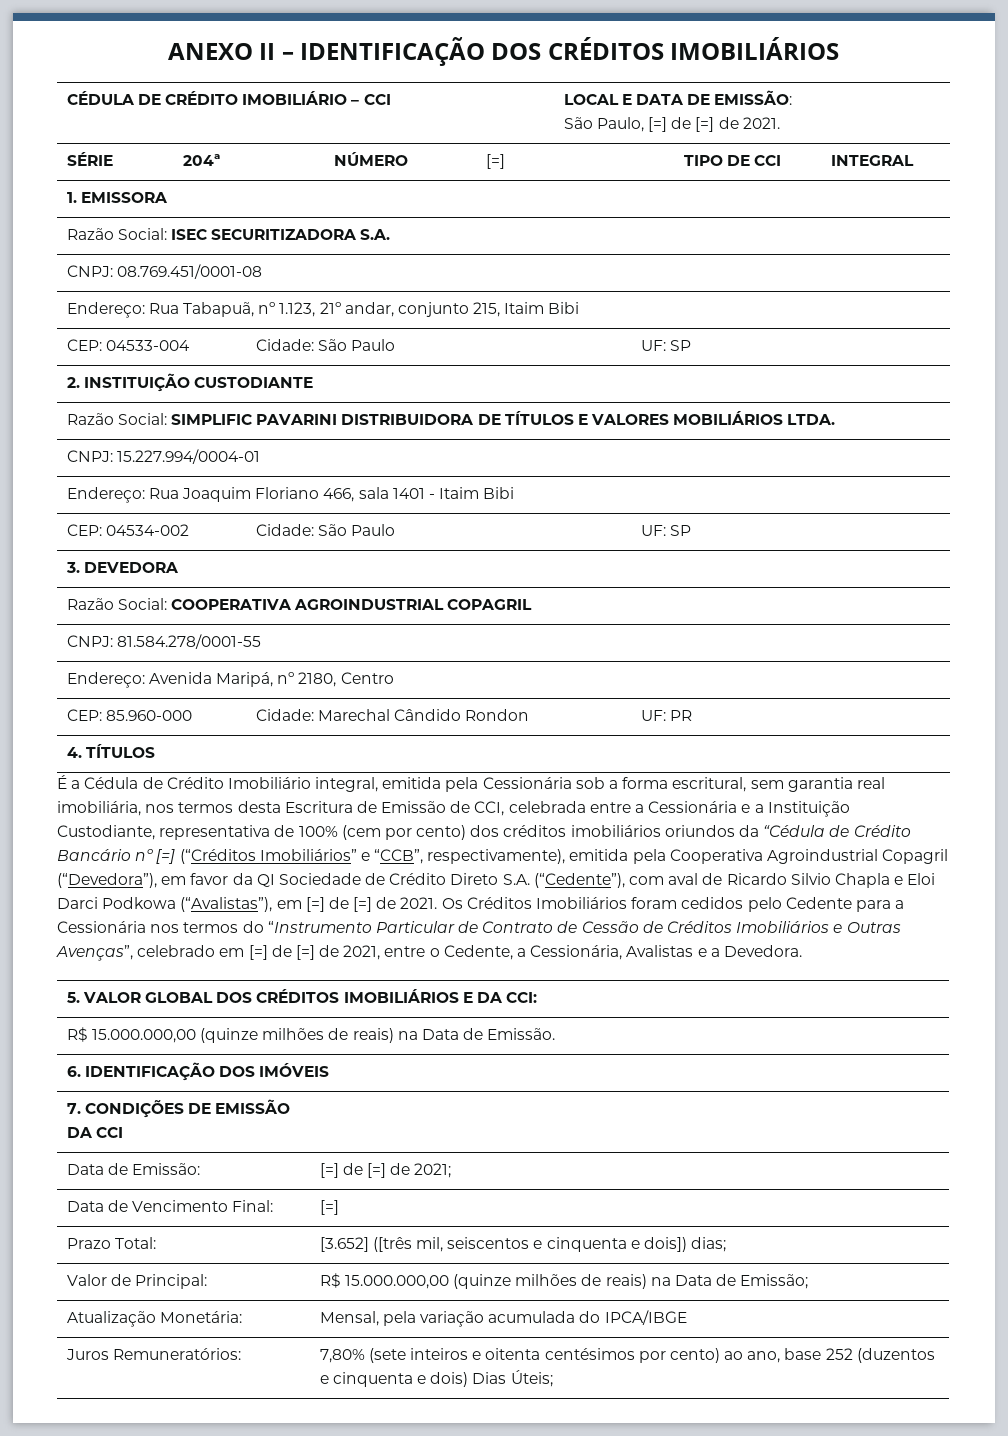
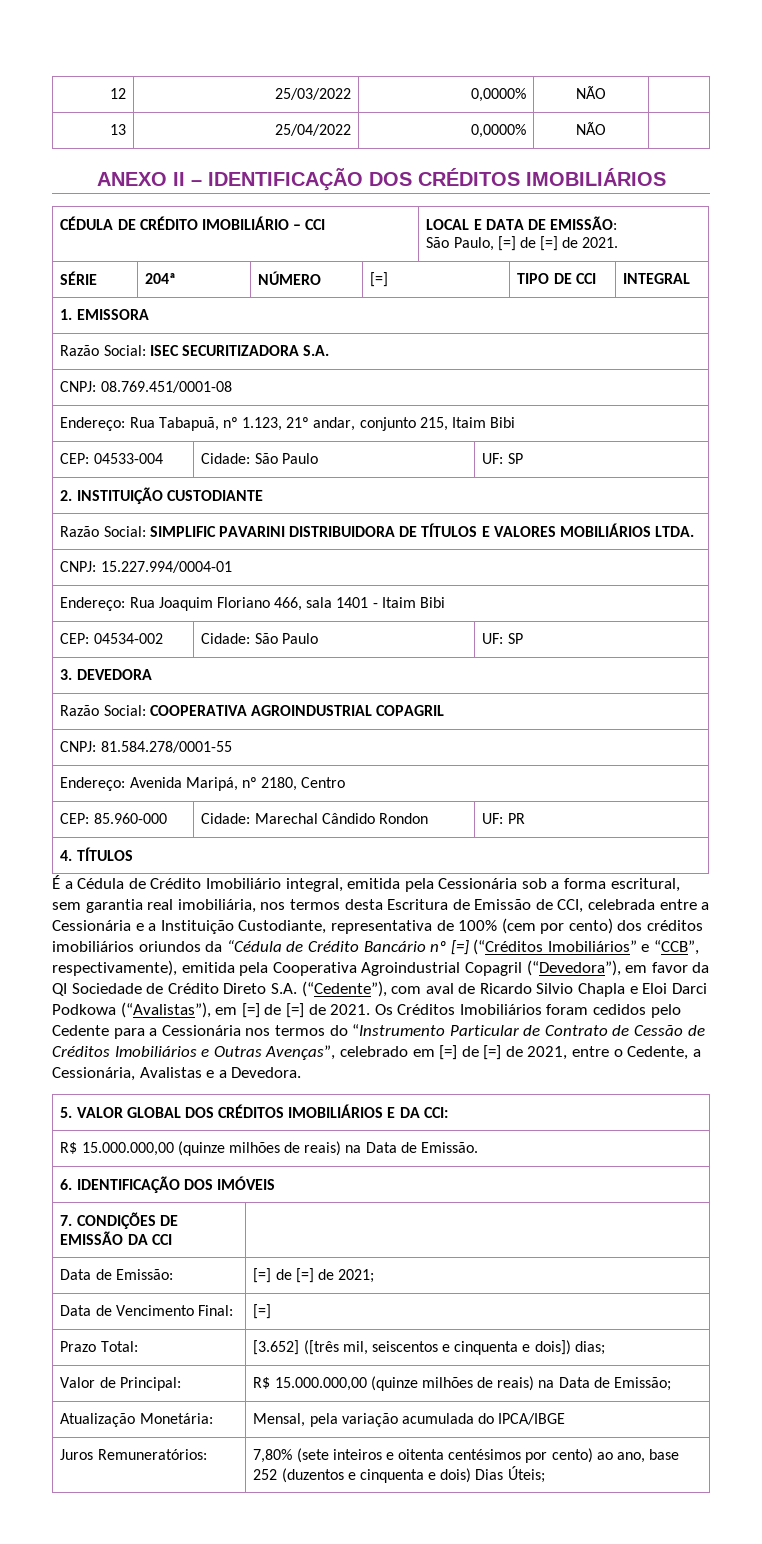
(167, 51) none -> [109,88,126,99] [274,88,351,100] [470,88,526,102] [576,86,606,99] [109,124,126,135] [274,124,351,136] [470,124,526,138] [576,122,606,135] 12 | 25/03/2022 | 0,0000% | NÃO | // 13 | 25/04/2022 | 0,0000% | NÃO | //

